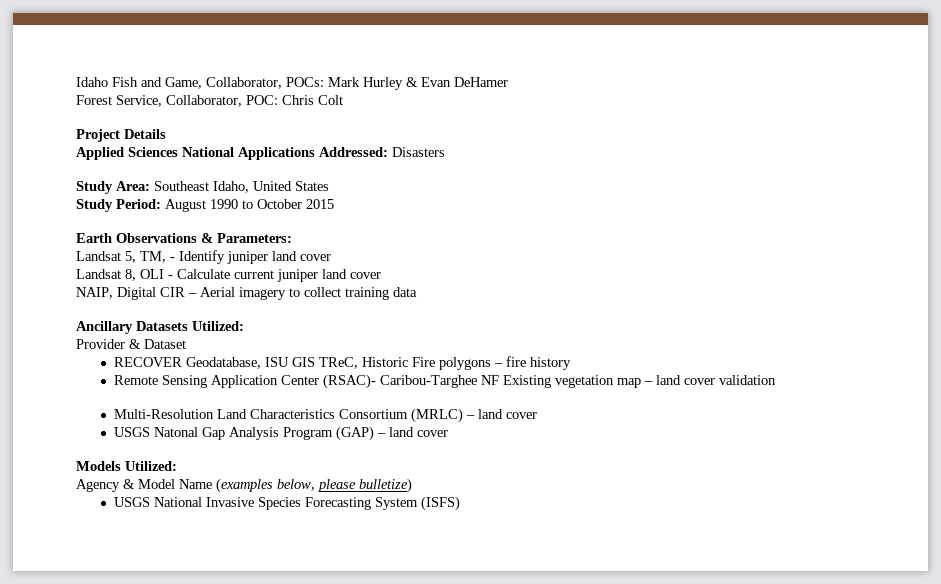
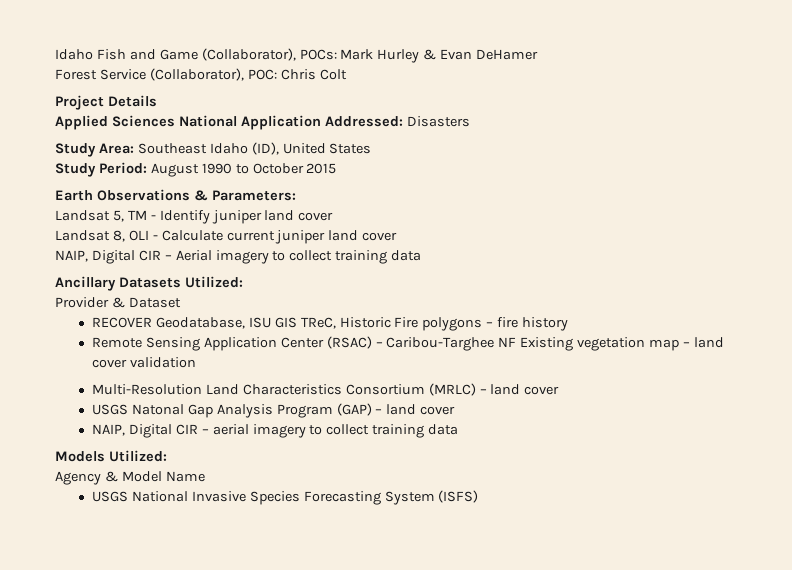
[165,77,282,89] Game, Collaborator, -> [159,48,296,61] Game (Collaborator),
[116,95,242,107] Service, Collaborator, -> [99,68,244,81] Service (Collaborator),
[238,147,315,160] Applications -> [240,115,321,130] Application
[213,181,249,193] Idaho, -> [209,142,279,155] Idaho (ID),
[140,251,166,263] TM, -> [127,210,147,220] TM
[323,374,377,389] (RSAC)- -> [326,336,383,349] (RSAC) –
(449, 433) none -> [91,424,459,438] // NAIP, Digital CIR – aerial imagery to collect training data
[216,478,412,493] (examples below, please bulletize) -> (205, 476) none

